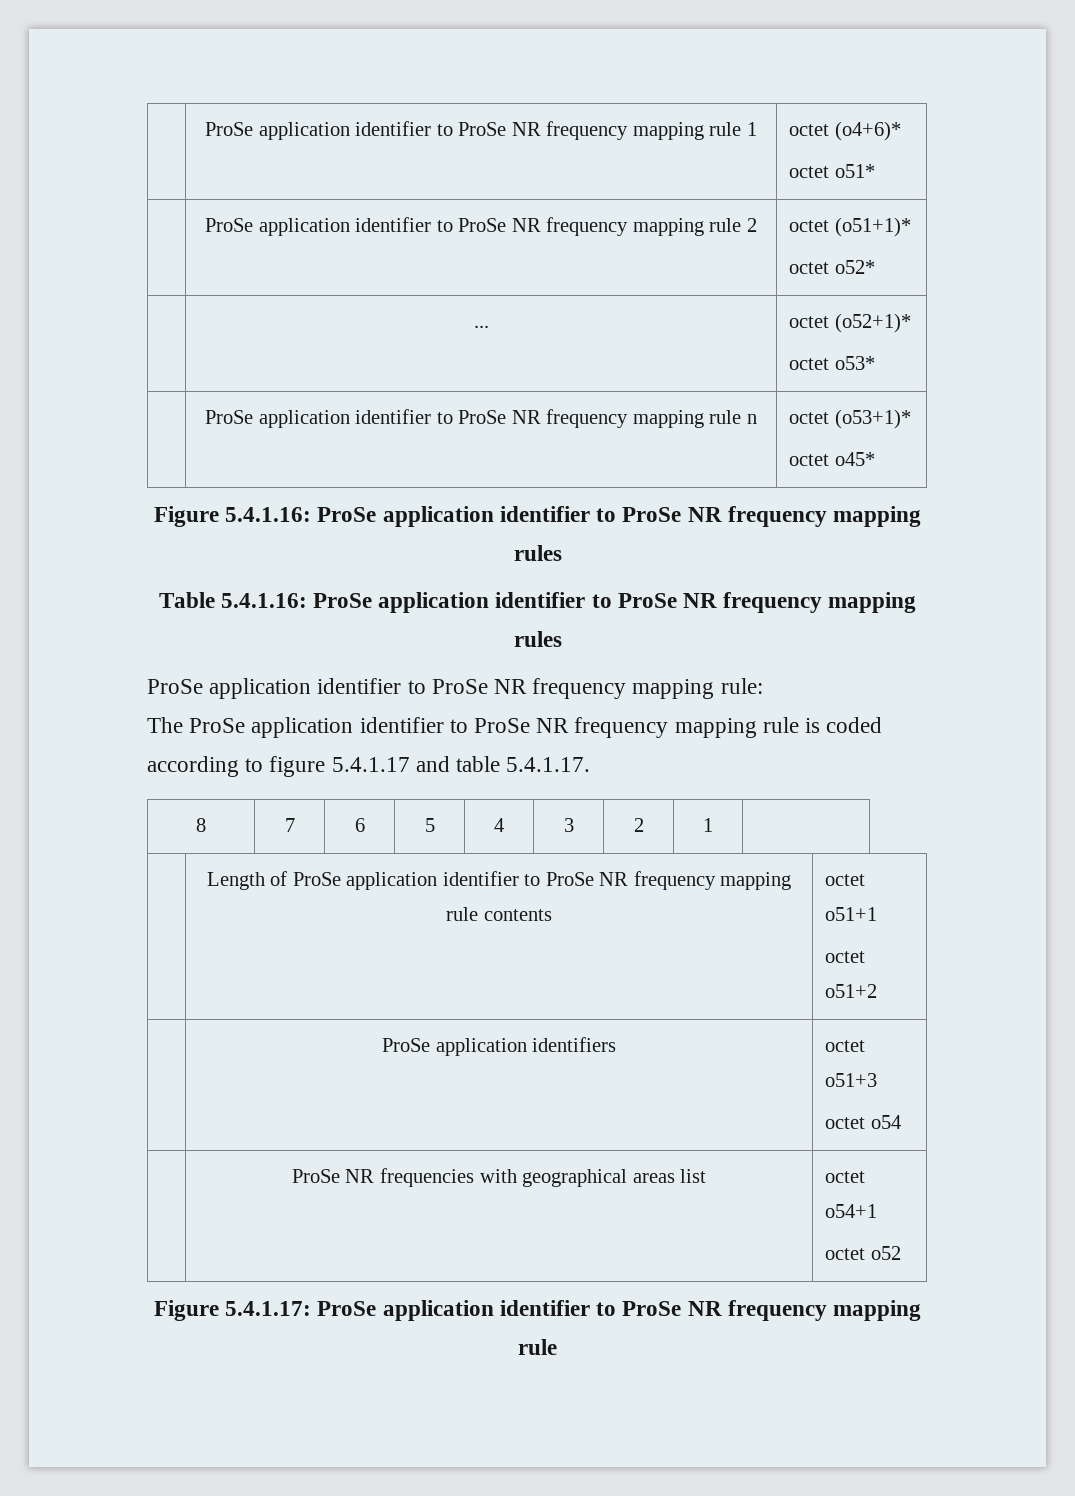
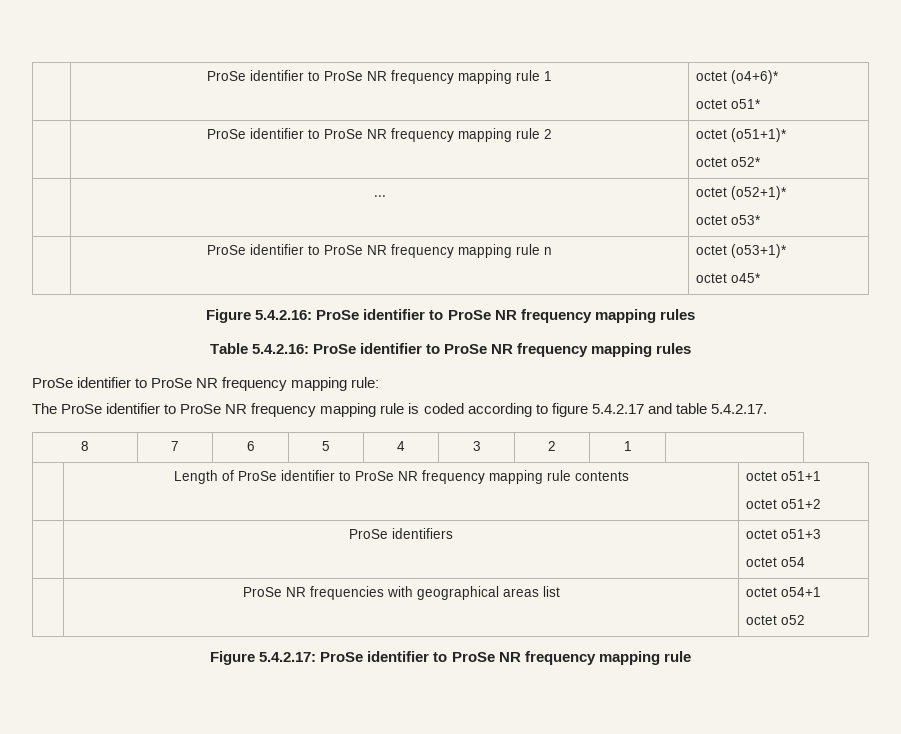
[205,122,350,140] | ProSe application -> [207,71,247,81] | ProSe
[258,218,350,236] application -> (247, 134) none
[258,410,350,428] application -> (247, 250) none
[225,506,494,527] 5.4.1.16: ProSe application -> [255,310,360,320] 5.4.2.16: ProSe
[220,592,490,613] 5.4.1.16: ProSe application -> [251,344,356,354] 5.4.2.16: ProSe
[209,678,312,699] application -> (73, 383) none
[251,717,354,738] application -> (103, 409) none
[331,757,410,772] 5.4.1.17 -> [591,404,644,414] 5.4.2.17
[506,757,591,772] 5.4.1.17. -> [710,404,767,414] 5.4.2.17.
[346,872,438,890] application -> (277, 476) none
[435,1038,527,1056] application -> (388, 534) none
[225,1300,494,1321] 5.4.1.17: ProSe application -> [259,652,364,662] 5.4.2.17: ProSe

